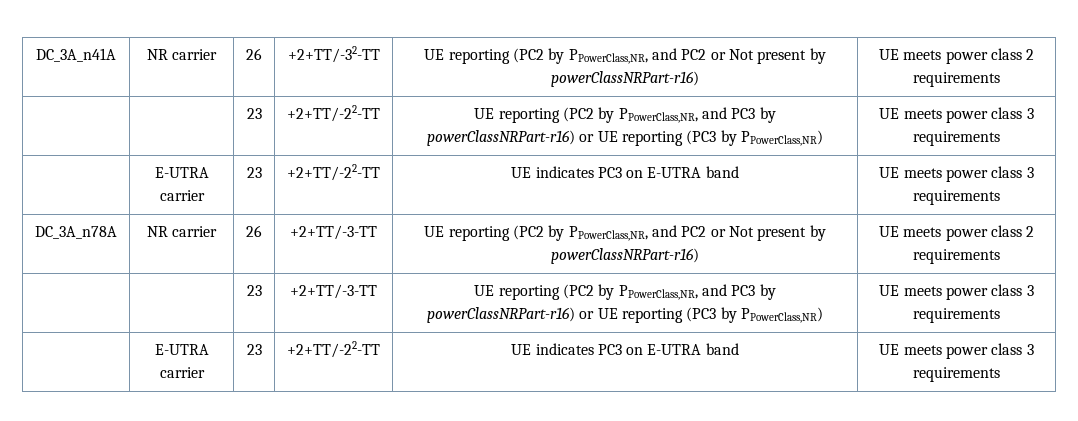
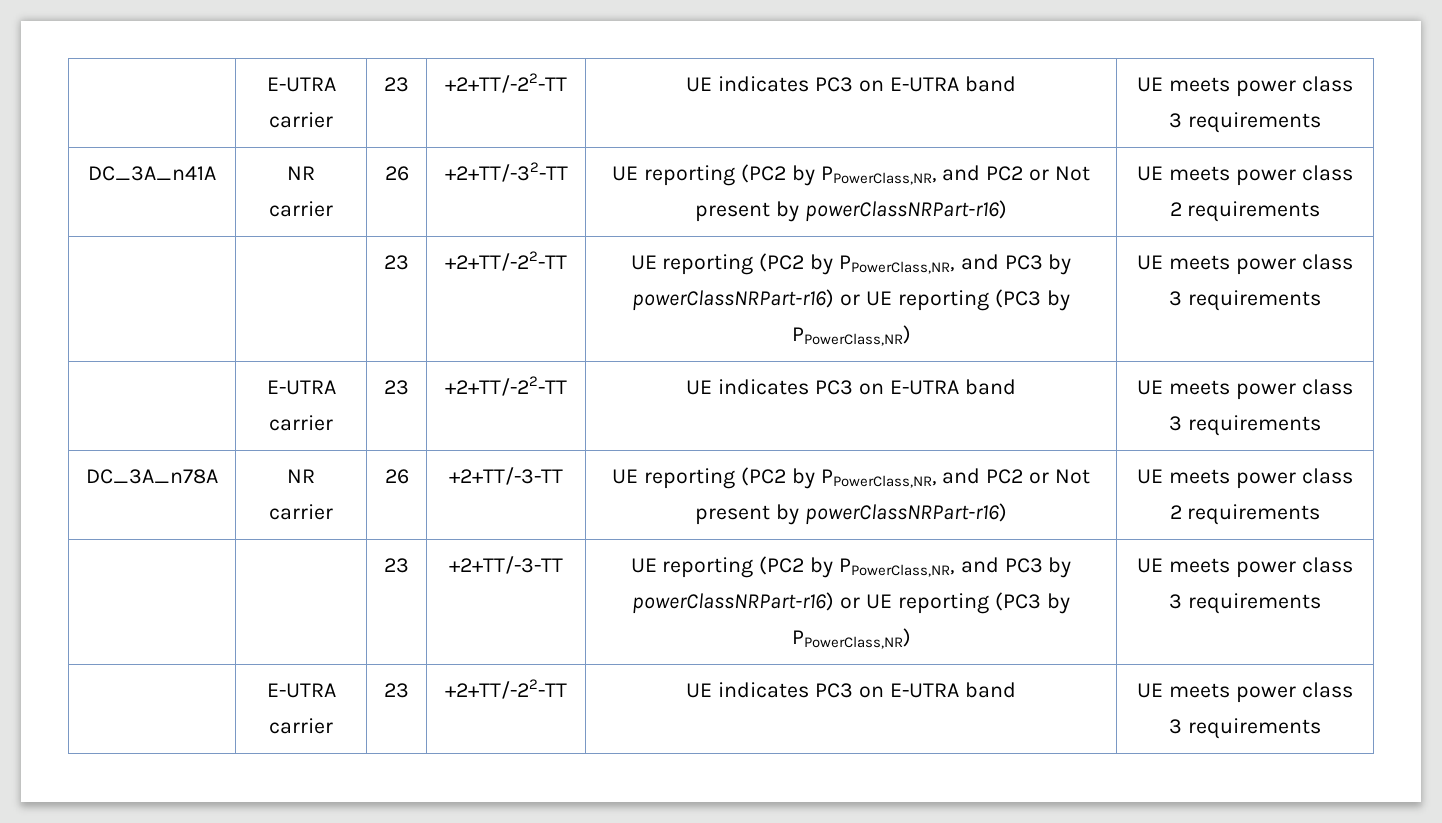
(36, 55) none -> [266,77,336,92] [269,112,333,128] [384,77,409,92] [445,73,567,93] [686,76,1016,92] [1137,76,1353,97] [1169,112,1321,133] | E-UTRA carrier | 23 | +2+TT/-22-TT | UE indicates PC3 on E-UTRA band | UE meets power class 3 requirements //

